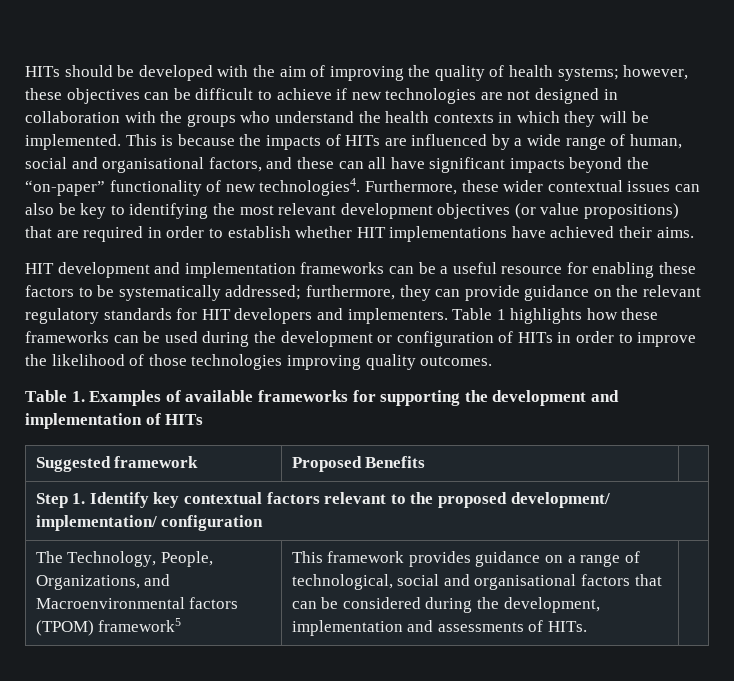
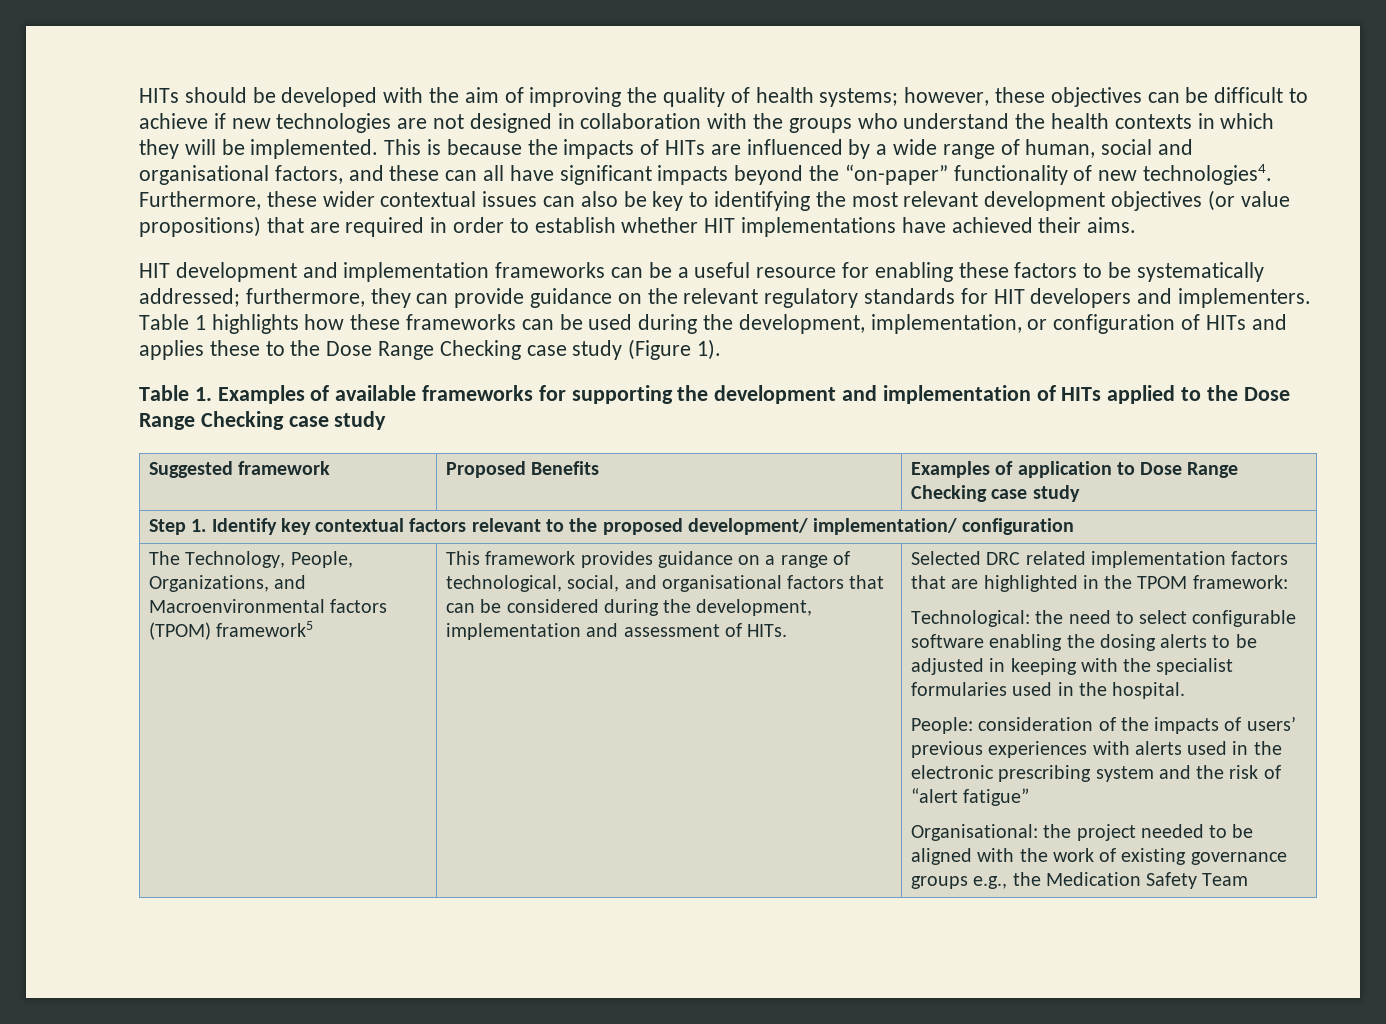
[280,331,373,347] development -> [738,314,1022,334] development, implementation,
[557,331,697,347] [25,354,493,370] in order to improve the likelihood of those technologies improving quality outcomes. -> [1251,314,1287,330] [139,339,722,360] and applies these to the Dose Range Checking case study (Figure 1).
[35,456,199,472] [291,456,426,472] // Suggested framework | Proposed Benefits | -> [1107,385,1290,404] [139,411,387,430] [149,461,331,478] [446,461,600,478] [911,461,1239,478] [911,485,1080,502] applied to the Dose Range Checking case study // Suggested framework | Proposed Benefits | Examples of application to Dose Range Checking case study
[397,574,440,586] social -> [567,575,620,592] social,
[437,622,524,632] assessments -> [623,624,720,637] assessment
(588, 626) none -> [911,551,1289,568] [911,575,1288,592] [911,610,1297,627] [911,634,1257,651] [911,658,1234,675] [911,682,1186,699] [911,716,1296,734] [911,741,1282,758] [911,765,1281,782] [911,788,1030,806] [911,824,1254,841] [911,848,1287,865] [911,872,1249,889] Selected DRC related implementation factors that are highlighted in the TPOM framework: // Technological: the need to select configurable software enabling the dosing alerts to be adjusted in keeping with the specialist formularies used in the hospital. // People: consideration of the impacts of users’ previous experiences with alerts used in the electronic prescribing system and the risk of “alert fatigue” // Organisational: the project needed to be aligned with the work of existing governance groups e.g., the Medication Safety Team

